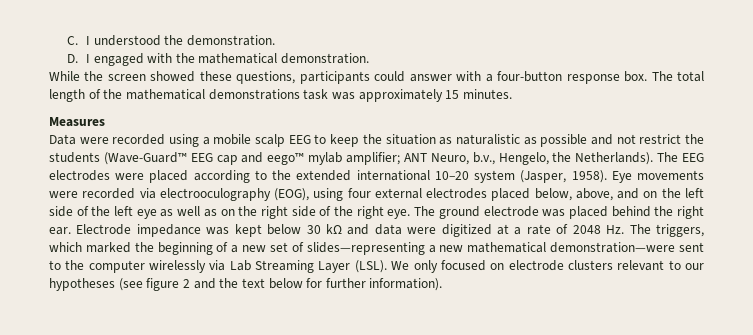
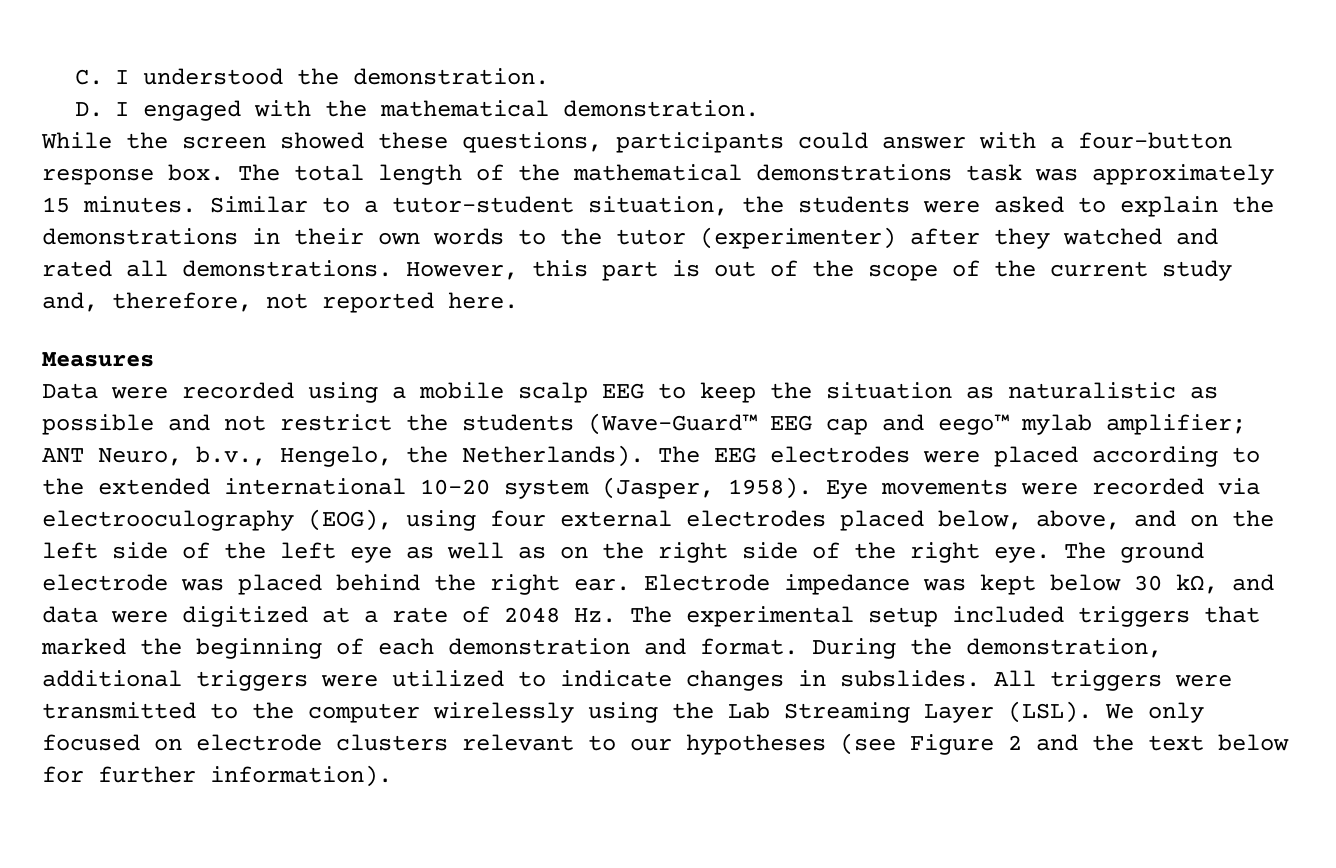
(512, 94) none -> [210,196,1274,217] [42,227,1218,249] [42,260,1232,281] [42,292,518,313] Similar to a tutor-student situation, the students were asked to explain the demonstrations in their own words to the tutor (experimenter) after they watched and rated all demonstrations. However, this part is out of the scope of the current study and, therefore, not reported here.
[325,224,342,234] kΩ -> [1176,574,1218,594] kΩ,
[656,224,705,237] [49,242,704,255] triggers, which marked the beginning of a new set of slides—representing a new mathematical demonstration—were sent -> [686,606,1260,627] [41,638,1162,659] [42,670,1232,691] [42,702,196,719] experimental setup included triggers that marked the beginning of each demonstration and format. During the demonstration, additional triggers were utilized to indicate changes in subslides. All triggers were transmitted
[209,260,226,271] via -> [588,702,714,723] using the
[146,278,180,291] figure -> [910,734,994,755] Figure

